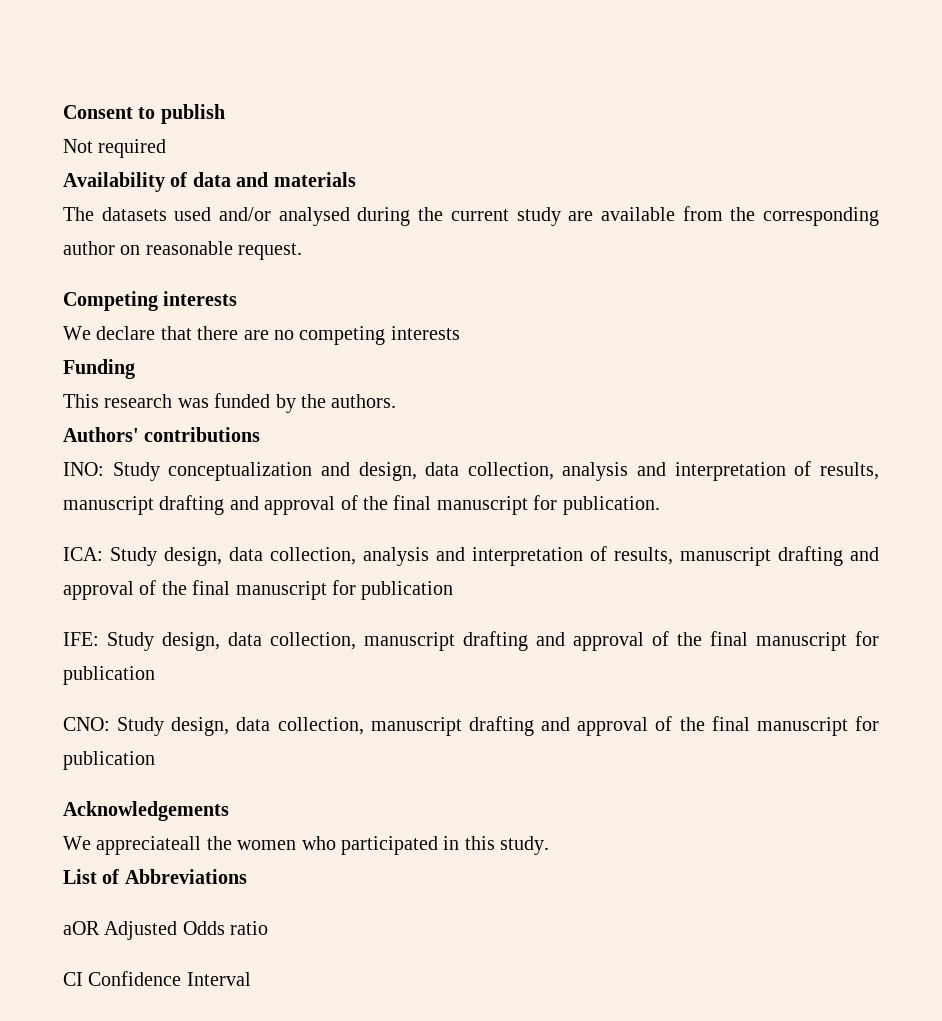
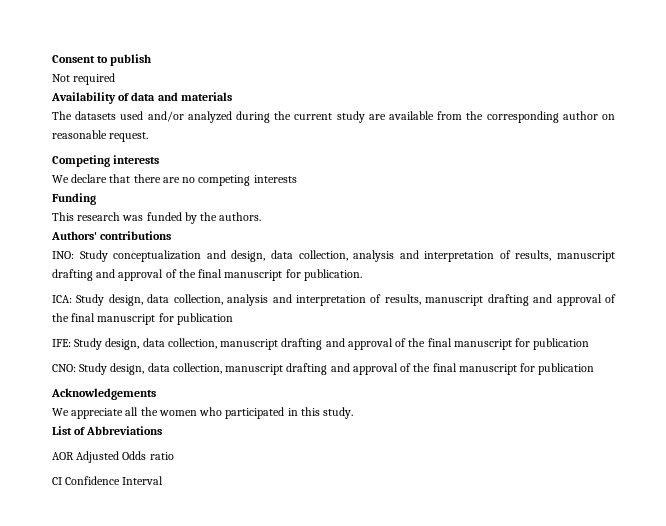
[278,207,350,226] analysed -> [187,111,232,123] analyzed
[96,836,202,855] appreciateall -> [71,407,139,419] appreciate all
[63,921,100,935] aOR -> [52,452,74,460] AOR

